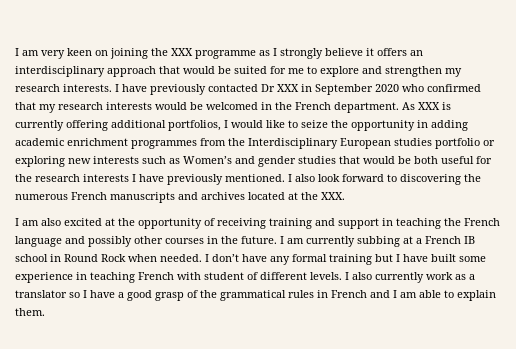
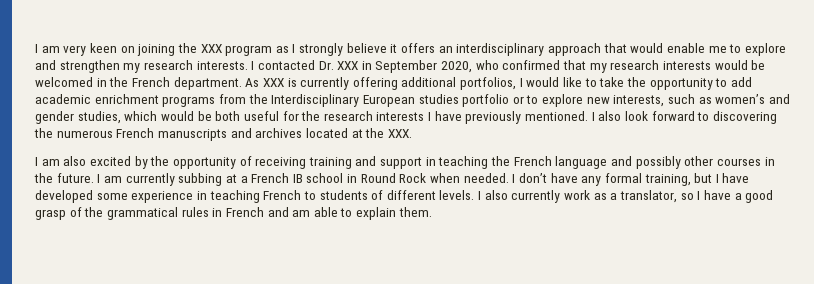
[195,50,256,59] programme -> [225,45,273,56] program
[218,66,286,74] be suited for -> [666,43,705,53] enable
[122,84,275,95] have previously contacted Dr -> [257,60,334,70] contacted Dr.
[375,84,399,92] 2020 -> [441,61,473,73] 2020,
[301,120,468,131] seize the opportunity in adding -> [599,77,752,90] take the opportunity to add
[131,140,197,149] programmes -> [162,96,216,107] programs
[15,156,139,167] exploring new interests -> [526,94,665,107] to explore new interests,
[183,156,232,164] Women’s -> [715,94,766,104] women’s
[298,156,360,164] studies that -> [77,111,158,124] studies, which
[105,218,115,226] at -> [134,156,148,169] by
[329,254,372,265] training -> [644,174,691,186] training,
[431,254,456,262] built -> [35,190,93,203] developed
[177,272,244,280] with student -> [303,190,368,200] to students
[15,290,67,298] translator -> [619,190,677,203] translator,
[393,290,397,298] I -> (289, 212) none

